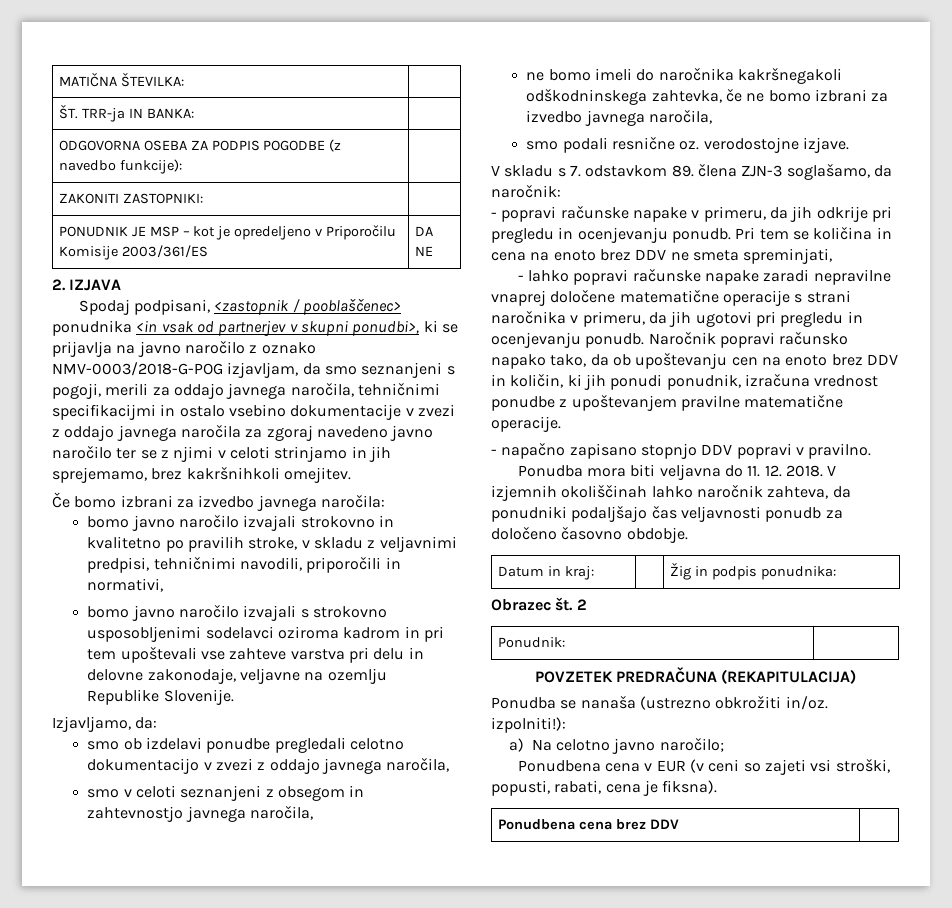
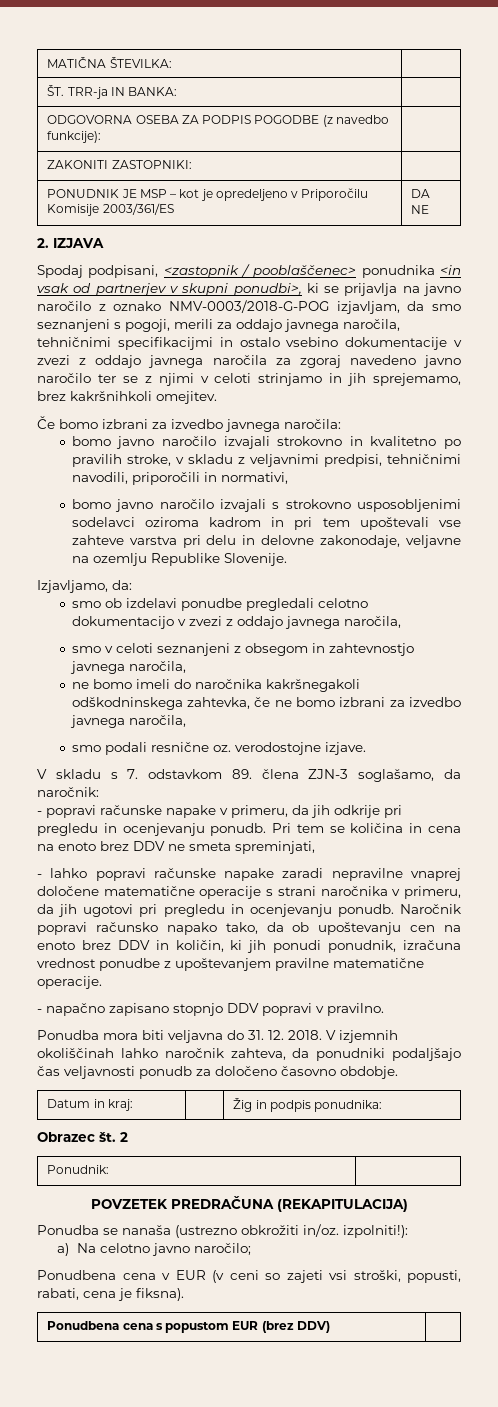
[747,465,761,477] 11. -> [248,1030,264,1040] 31.
[615,819,679,830] brez DDV -> [155,1321,330,1333] s popustom EUR (brez DDV)

